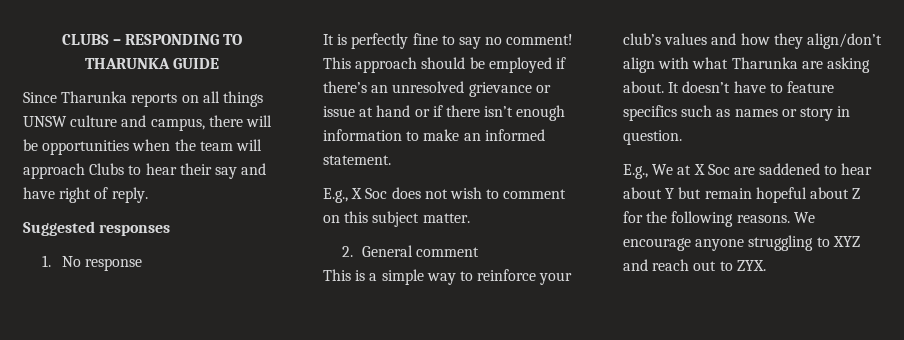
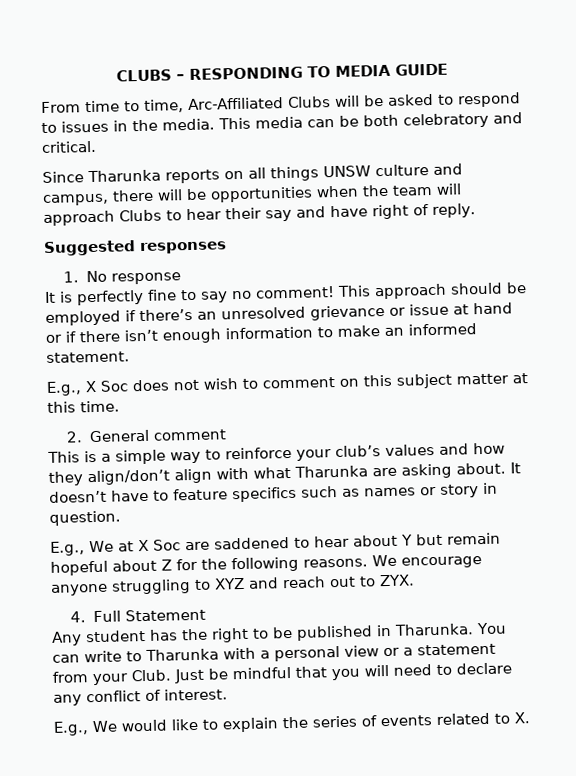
[84,58,170,69] THARUNKA -> [334,64,391,77] MEDIA
(220, 63) none -> [41,92,521,114] [41,112,523,134] [41,140,97,154] // From time to time, Arc-Affiliated Clubs will be asked to respond to issues in the media. This media can be both celebratory and critical.
[422,213,470,223] matter. -> [456,373,528,385] [47,400,120,413] matter at this time.
(766, 265) none -> [70,608,206,623] [51,622,507,646] [52,643,496,663] [52,662,512,686] [53,688,228,706] [53,712,530,736] // 4. Full Statement // Any student has the right to be published in Tharunka. You can write to Tharunka with a personal view or a statement from your Club. Just be mindful that you will need to declare any conflict of interest. // E.g., We would like to explain the series of events related to X.

